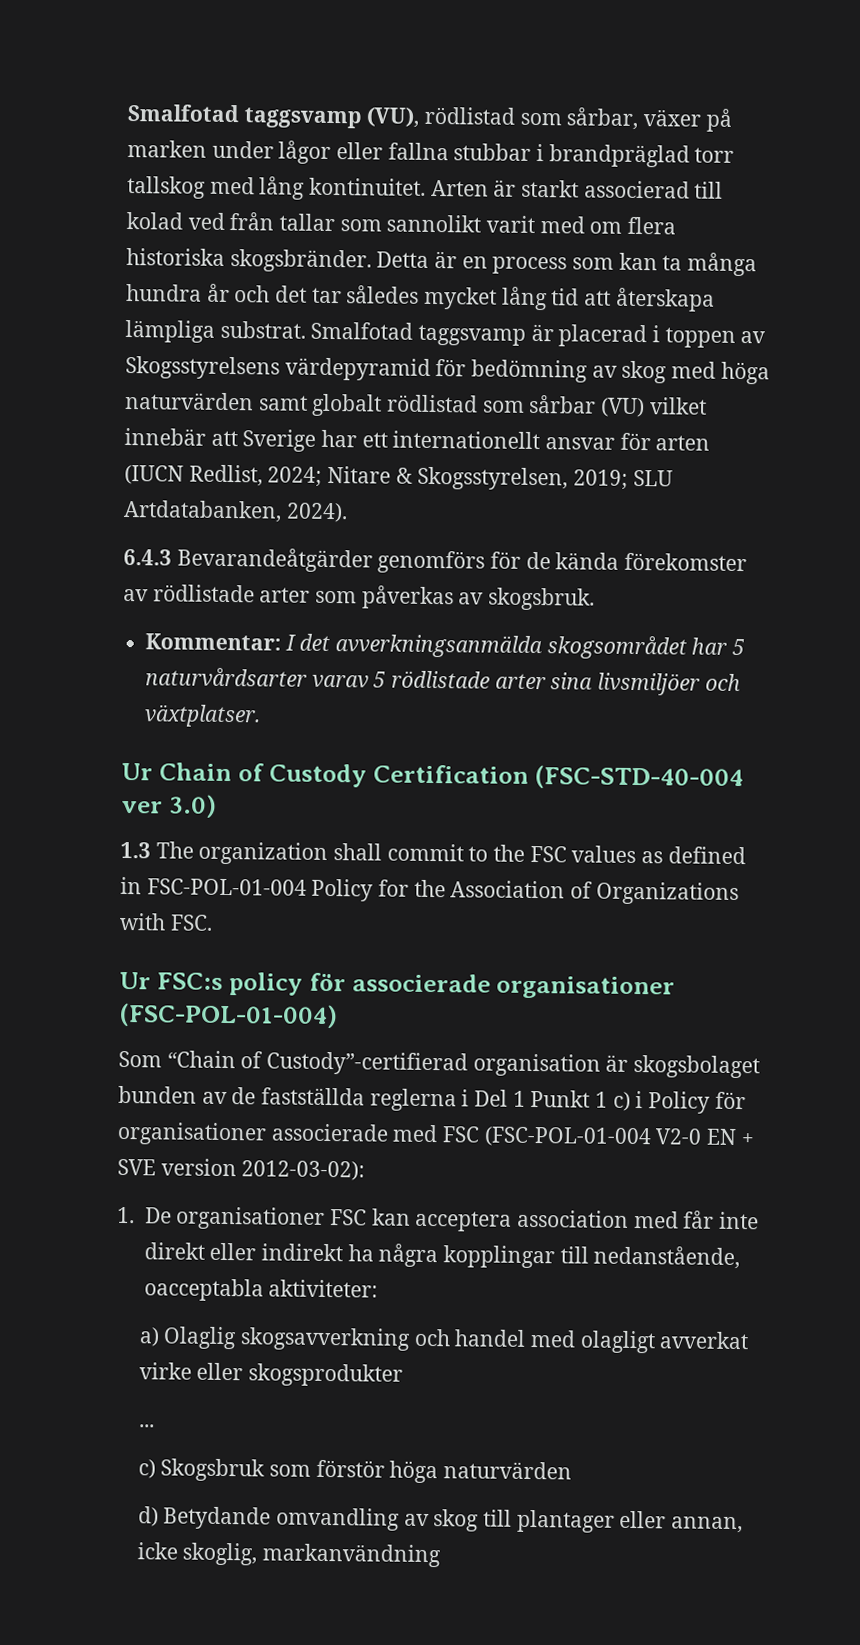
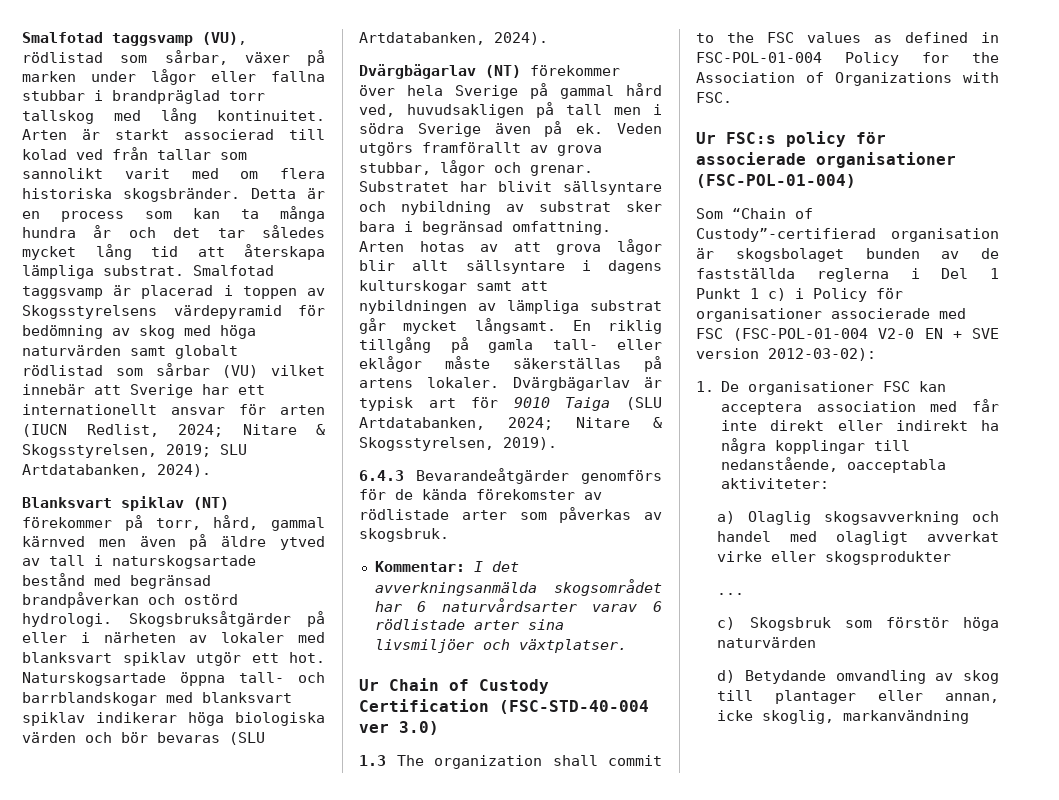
(348, 512) none -> [22,496,229,511] [22,515,325,531] [22,534,325,550] [22,555,256,569] [22,573,211,589] [22,592,238,608] [22,611,325,627] [22,632,326,643] [22,652,325,666] [22,672,325,686] [22,692,292,706] [22,712,325,726] [22,732,265,745] [359,32,548,45] [359,64,620,79] [359,83,662,99] [359,102,662,118] [359,121,662,137] [359,142,602,156] [359,160,593,176] [359,181,662,195] [359,201,662,215] [359,221,611,235] [359,239,662,255] [359,260,662,274] [359,280,548,294] [359,300,662,314] [359,318,662,334] [359,337,662,353] [359,356,662,372] [359,377,662,391] [359,397,662,411] [359,417,662,430] [359,437,557,451] // Blanksvart spiklav (NT) förekommer på torr, hård, gammal kärnved men även på äldre ytved av tall i naturskogsartade bestånd med begränsad brandpåverkan och ostörd hydrologi. Skogsbruksåtgärder på eller i närheten av lokaler med blanksvart spiklav utgör ett hot. Naturskogsartade öppna tall- och barrblandskogar med blanksvart spiklav indikerar höga biologiska värden och bör bevaras (SLU Artdatabanken, 2024). // Dvärgbägarlav (NT) förekommer över hela Sverige på gammal hård ved, huvudsakligen på tall men i södra Sverige även på ek. Veden utgörs framförallt av grova stubbar, lågor och grenar. Substratet har blivit sällsyntare och nybildning av substrat sker bara i begränsad omfattning. Arten hotas av att grova lågor blir allt sällsyntare i dagens kulturskogar samt att nybildningen av lämpliga substrat går mycket långsamt. En riklig tillgång på gamla tall- eller eklågor måste säkerställas på artens lokaler. Dvärgbägarlav är typisk art för 9010 Taiga (SLU Artdatabanken, 2024; Nitare & Skogsstyrelsen, 2019).
[732,638,746,656] 5 -> [417,601,427,612] 6
[373,671,387,688] 5 -> [653,601,662,612] 6

